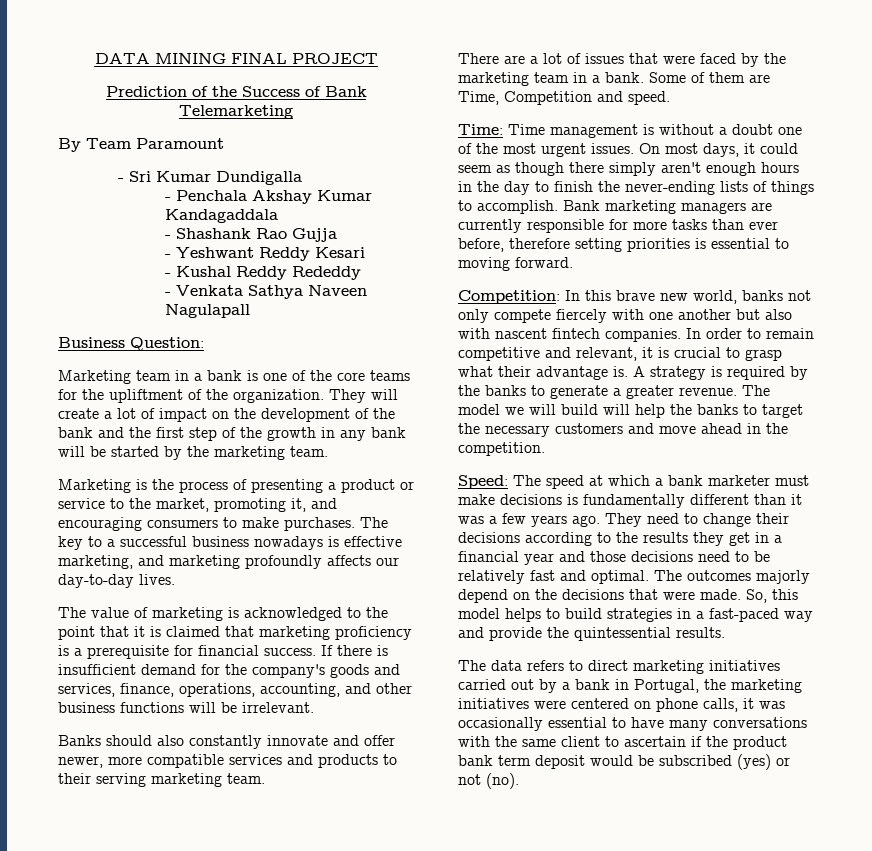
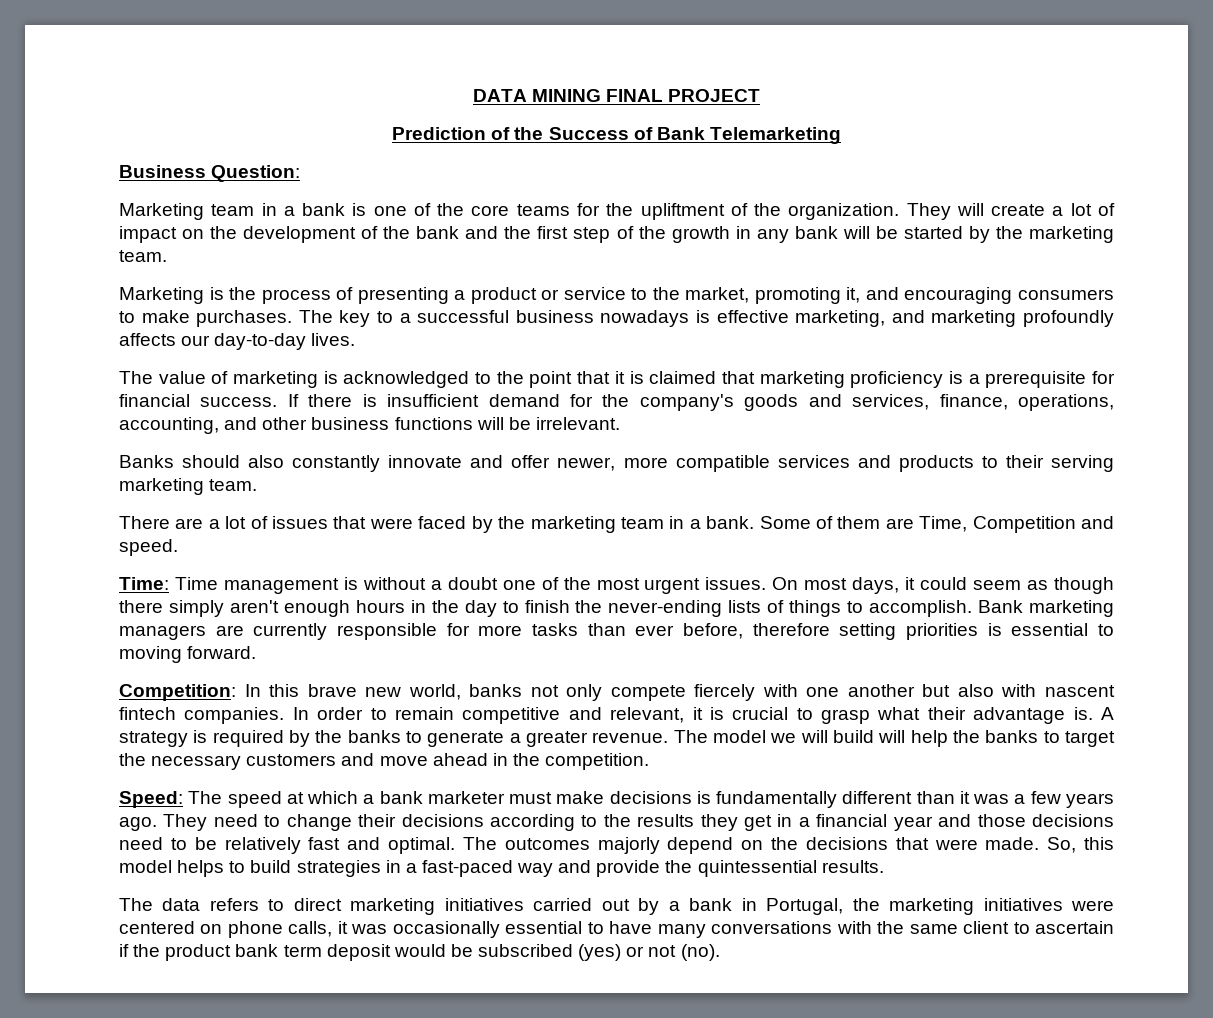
[58,138,224,152] [118,171,303,185] [164,190,372,204] [164,209,278,223] [164,228,337,242] [164,247,365,261] [164,266,361,280] [164,285,367,299] [164,304,250,318] // By Team Paramount // - Sri Kumar Dundigalla // - Penchala Akshay Kumar Kandagaddala // - Shashank Rao Gujja // - Yeshwant Reddy Kesari // - Kushal Reddy Rededdy // - Venkata Sathya Naveen Nagulapall -> (841, 135) none

